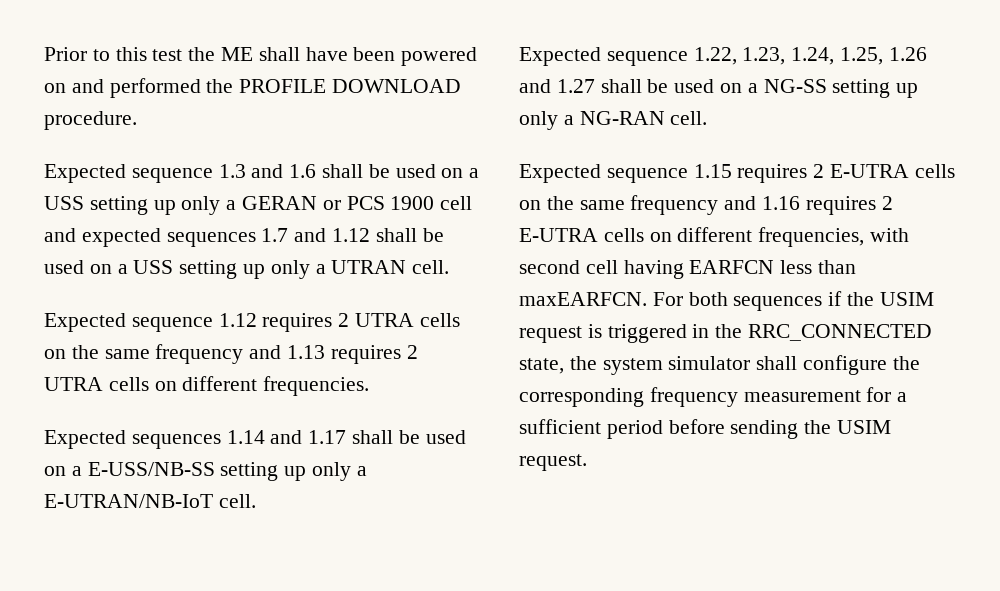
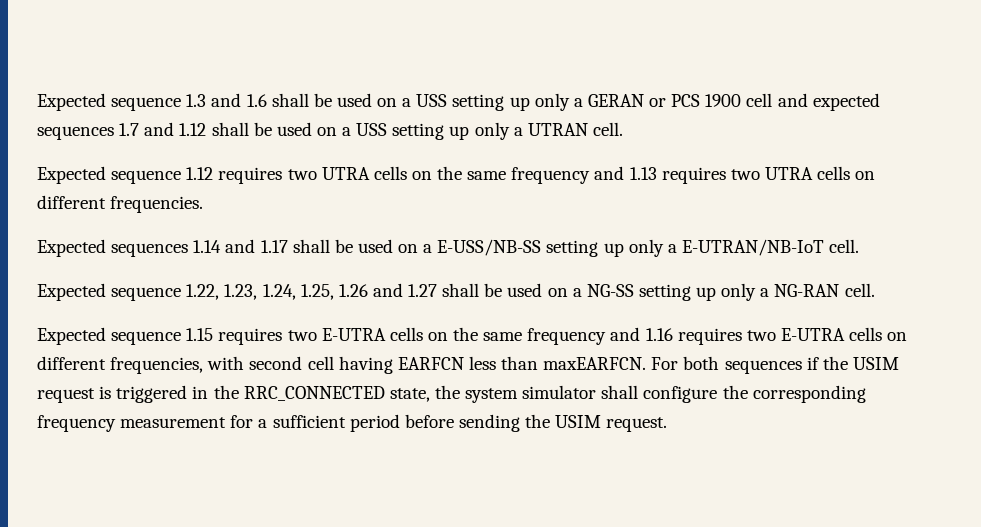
[44,47,478,66] [44,78,462,98] [44,111,137,130] Prior to this test the ME shall have been powered on and performed the PROFILE DOWNLOAD procedure. // -> (37, 102) none
[338,313,350,327] 2 -> [287,169,317,180] two
[406,345,418,359] 2 -> [730,169,760,180] two
[813,164,825,178] 2 -> [287,330,317,341] two
[881,196,893,210] 2 -> [746,330,776,341] two

